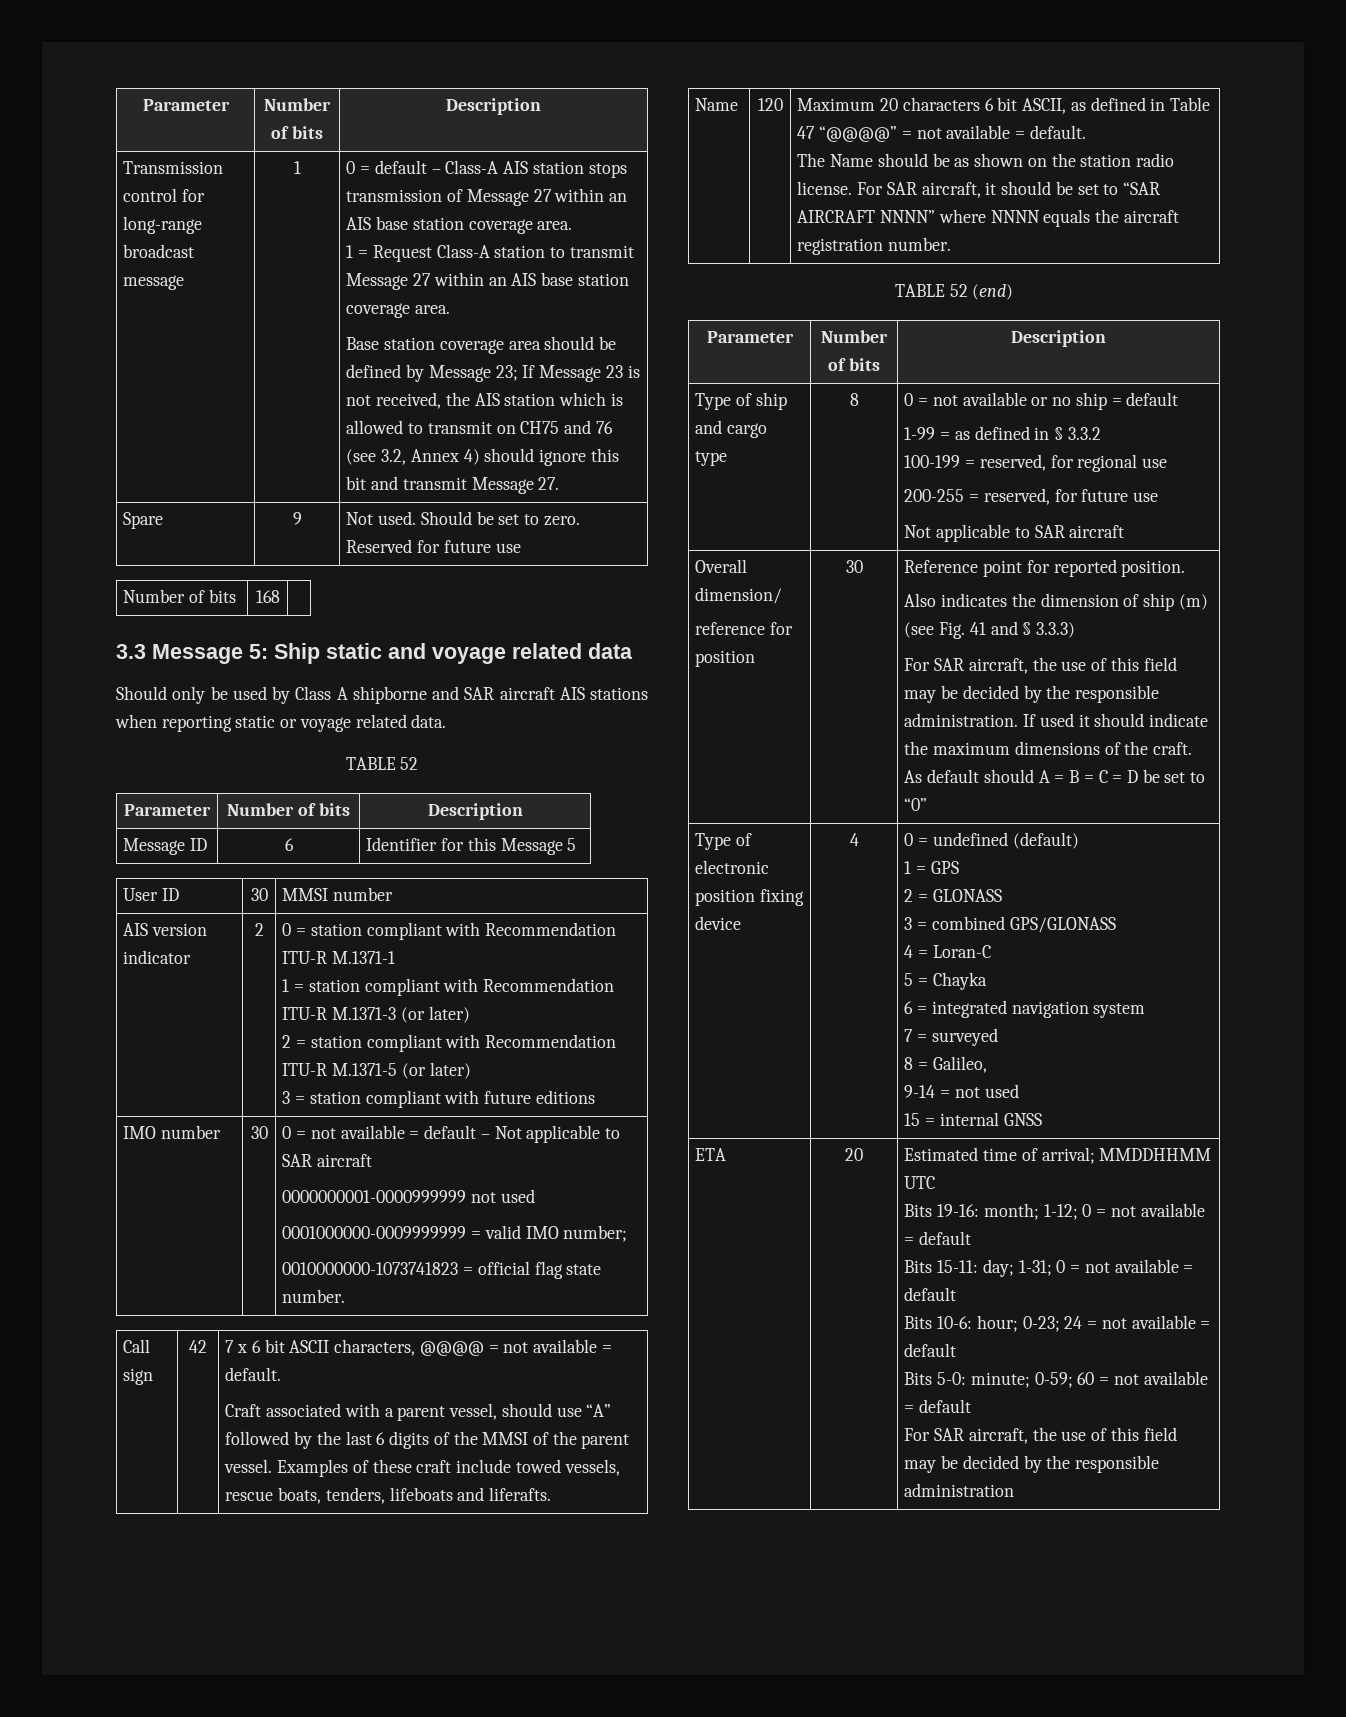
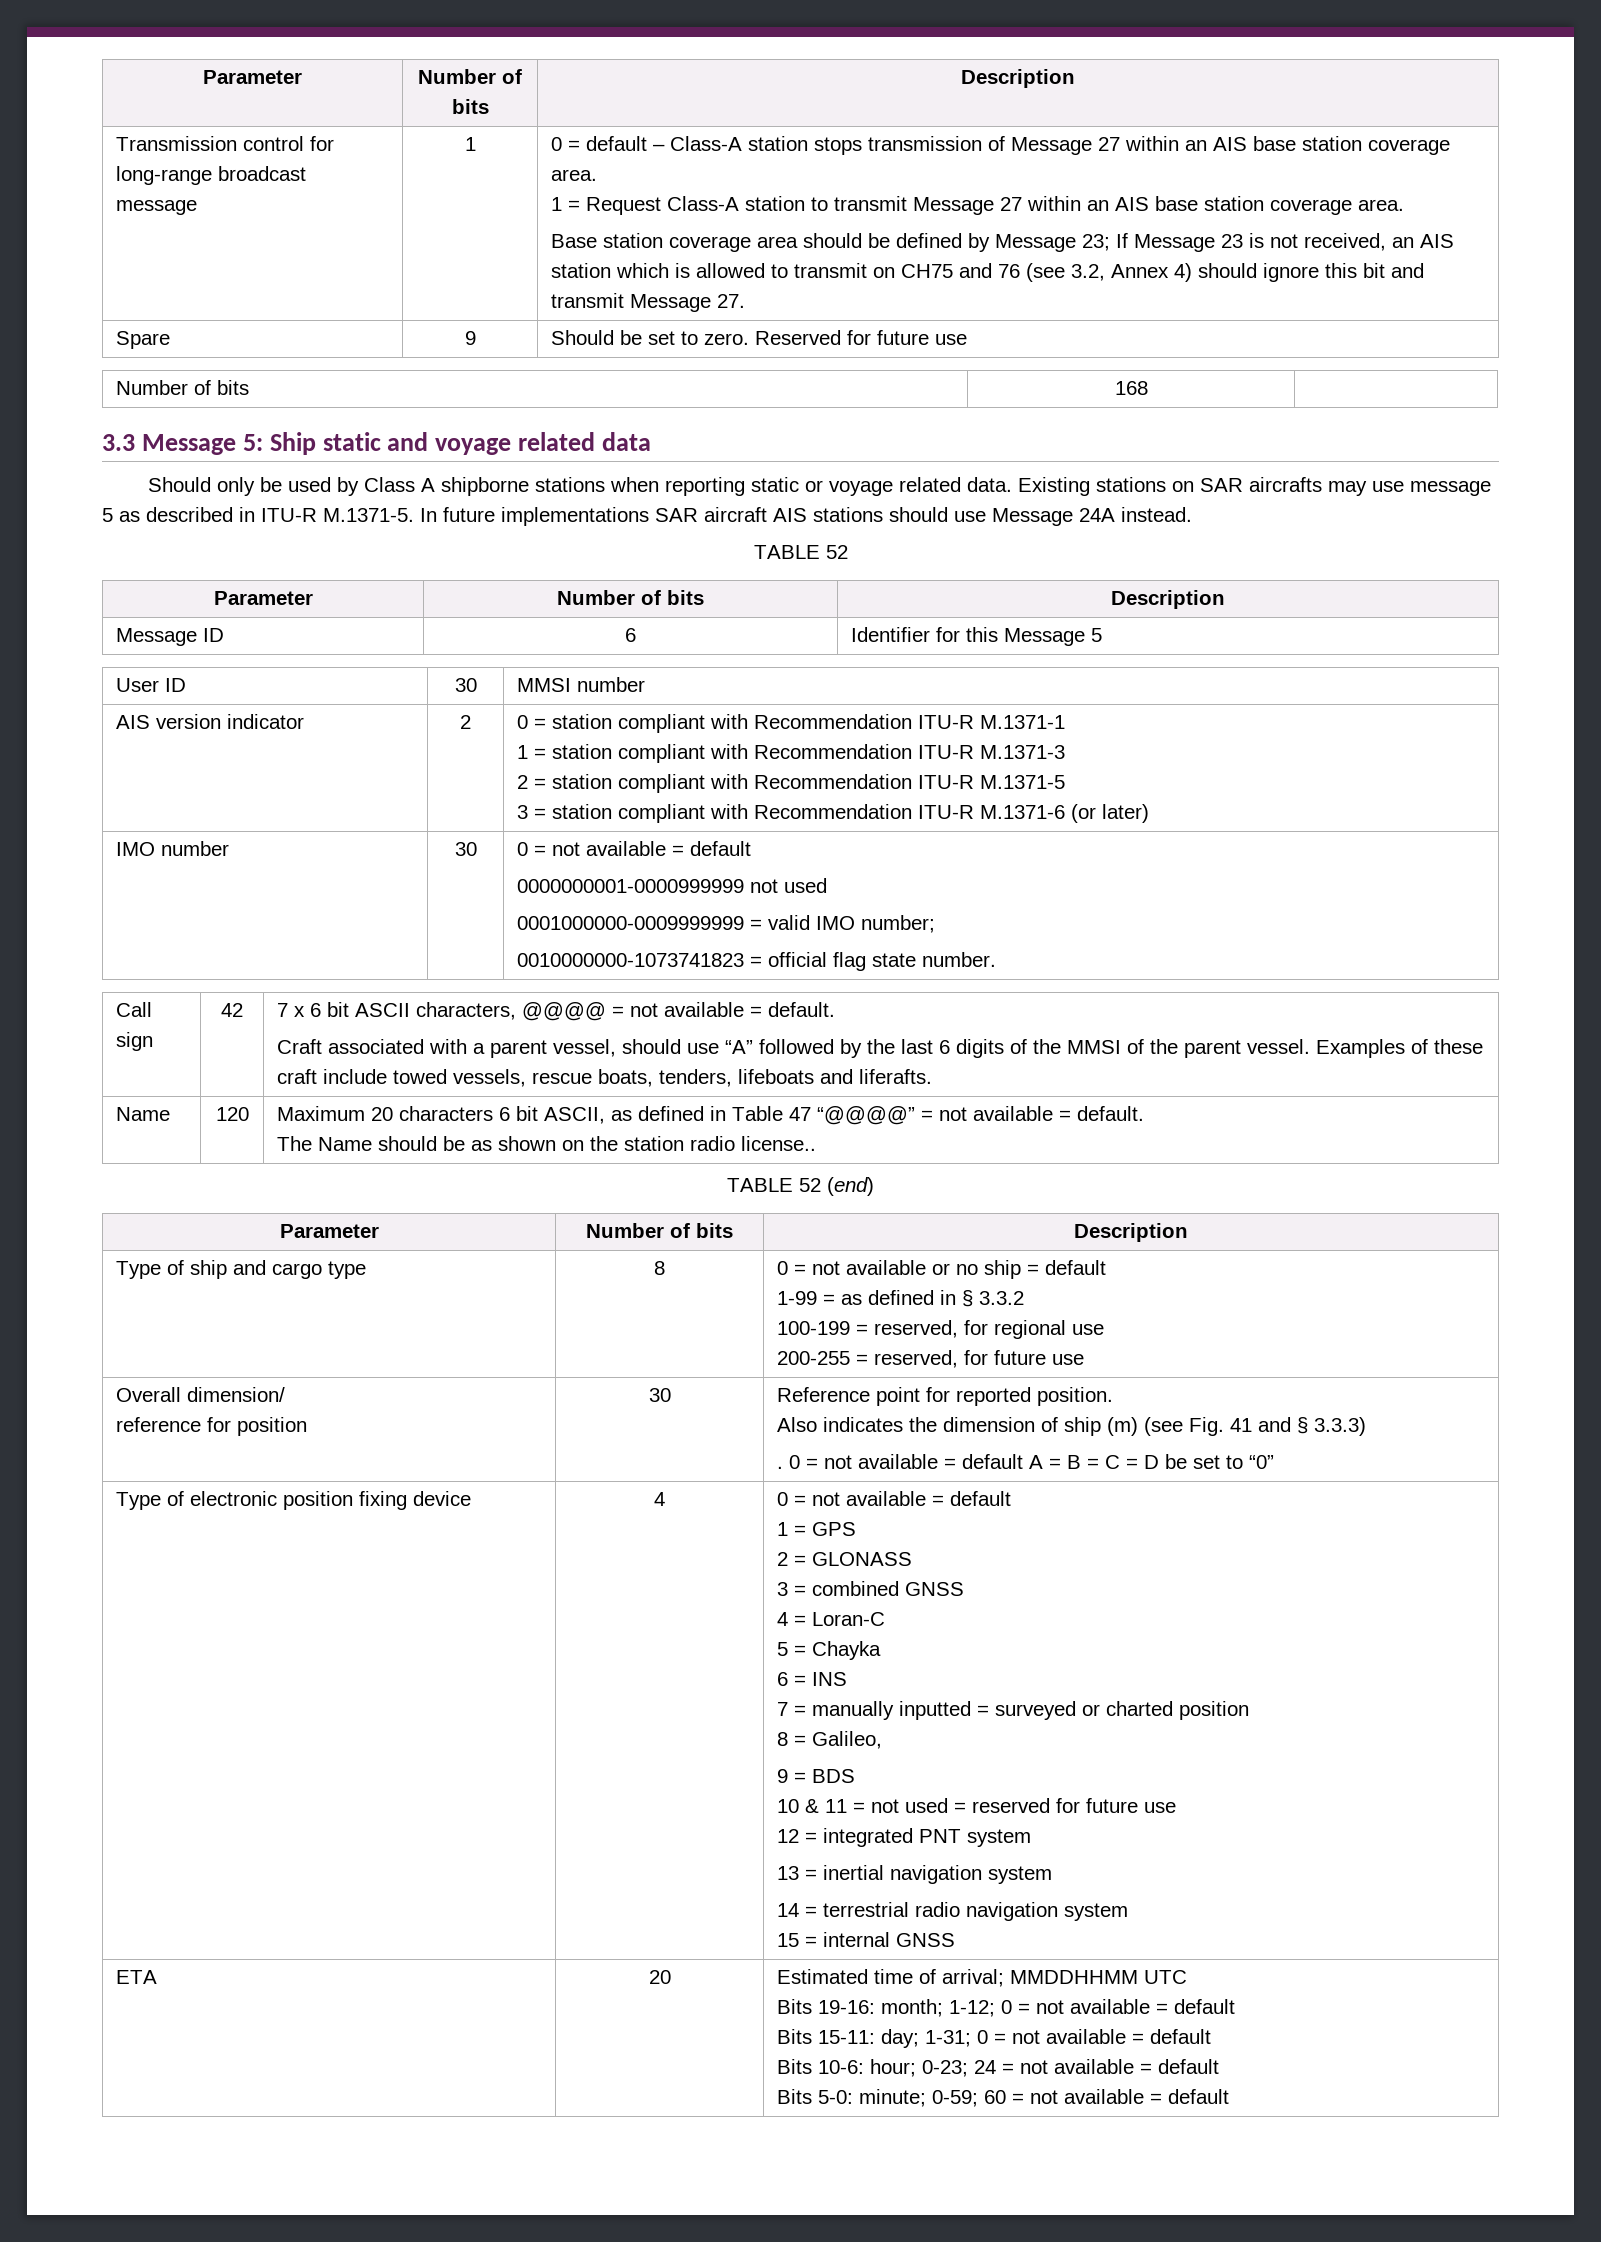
[503,161,529,174] AIS -> (743, 143) none
[445,392,470,406] the -> [1392,237,1415,248] an
[346,511,417,525] Not used. -> (476, 338) none
[432,686,585,700] and SAR aircraft AIS -> (530, 486) none
(447, 721) none -> [1018,477,1492,496] [102,507,1192,526] Existing stations on SAR aircrafts may use message 5 as described in ITU-R M.1371-5. In future implementations SAR aircraft AIS stations should use Message 24A instead.
[400,1006,470,1023] (or later) -> (1066, 752) none
[401,1062,471,1079] (or later) -> (1066, 782) none
[484,1090,595,1104] future editions -> [754,804,1150,823] Recommendation ITU-R M.1371-6 (or later)
[480,1125,620,1143] [282,1154,373,1167] – Not applicable to SAR aircraft -> (752, 848) none
[797,181,1160,198] [797,209,1179,227] [797,237,952,255] license. For SAR aircraft, it should be set to “SAR AIRCRAFT NNNN” where NNNN equals the aircraft registration number. -> [741,1136,817,1151] license..
[904,524,1125,542] // Not applicable to SAR aircraft -> (1085, 1359) none
[904,657,1177,674] [904,685,1160,703] [904,713,1209,727] [904,741,1193,755] [904,769,1034,783] For SAR aircraft, the use of this field may be decided by the responsible administration. If used it should indicate the maximum dimensions of the craft. As default should -> [777,1454,1024,1469] . 0 = not available = default
[932,832,1079,849] undefined (default) -> [812,1491,1012,1506] not available = default
[1009,917,1116,933] GPS/GLONASS -> [905,1582,965,1596] GNSS
[931,1000,1146,1018] integrated navigation system -> [812,1672,848,1686] INS
[931,1028,998,1046] [904,1056,987,1073] [904,1084,1019,1098] surveyed // 8 = Galileo, // 9-14 = not used -> [812,1701,1250,1720] [777,1731,883,1749] [777,1769,856,1783] [777,1798,1177,1813] [777,1828,1032,1847] [777,1865,1053,1884] [777,1902,1129,1921] manually inputted = surveyed or charted position // 8 = Galileo, // 9 = BDS // 10 & 11 = not used = reserved for future use // 12 = integrated PNT system // 13 = inertial navigation system // 14 = terrestrial radio navigation system
[904,1427,1177,1444] [904,1455,1160,1473] [904,1483,1015,1497] // For SAR aircraft, the use of this field may be decided by the responsible administration -> (1230, 2096) none

